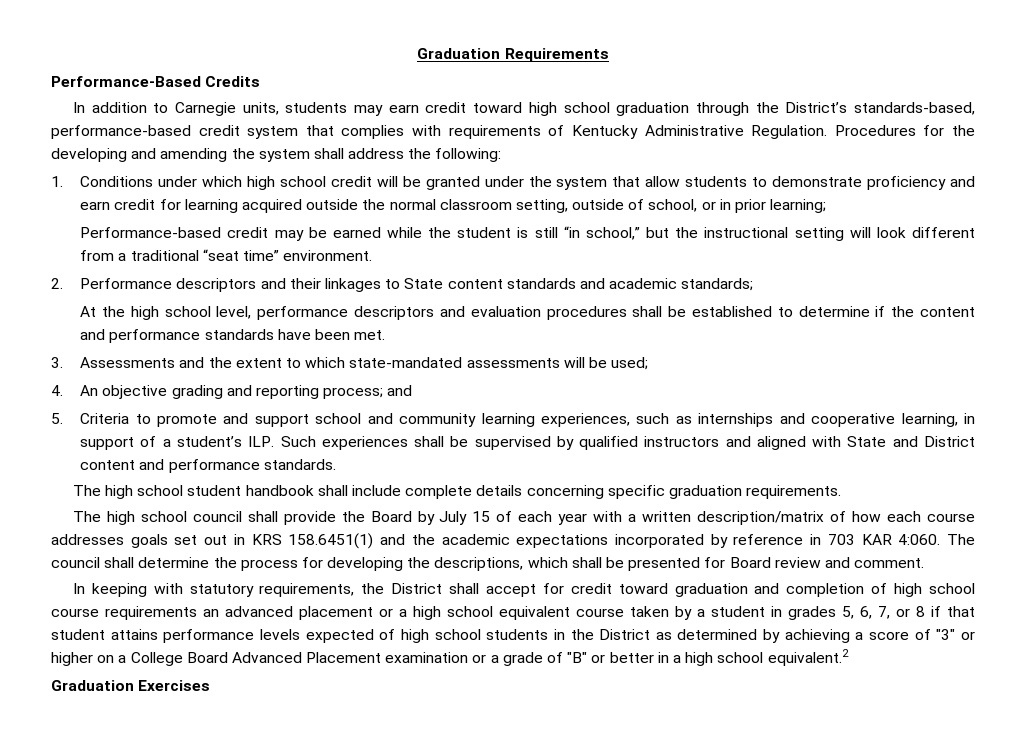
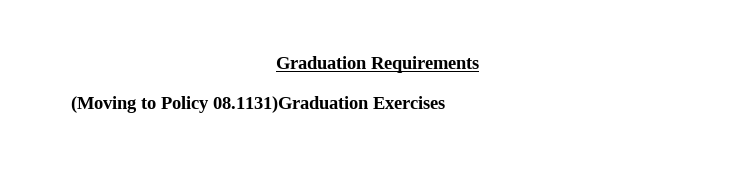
[51,76,261,87] [72,102,975,116] [51,125,976,139] [51,148,502,162] [51,176,975,190] [80,199,827,213] [80,226,976,241] [80,249,373,261] [51,278,754,292] [80,306,976,320] [80,329,386,343] [51,357,649,370] [51,385,413,399] [51,413,975,427] [80,436,975,450] [80,459,336,473] [72,485,842,499] [72,511,975,525] [51,533,975,549] [51,557,925,571] [72,583,975,597] [51,606,975,620] [51,629,975,643] [51,649,849,666] [51,680,134,691] Performance-Based Credits // In addition to Carnegie units, students may earn credit toward high school graduation through the District’s standards-based, performance-based credit system that complies with requirements of Kentucky Administrative Regulation. Procedures for the developing and amending the system shall address the following: // 1. Conditions under which high school credit will be granted under the system that allow students to demonstrate proficiency and earn credit for learning acquired outside the normal classroom setting, outside of school, or in prior learning; // Performance-based credit may be earned while the student is still “in school,” but the instructional setting will look different from a traditional “seat time” environment. // 2. Performance descriptors and their linkages to State content standards and academic standards; // At the high school level, performance descriptors and evaluation procedures shall be established to determine if the content and performance standards have been met. // 3. Assessments and the extent to which state-mandated assessments will be used; // 4. An objective grading and reporting process; and // 5. Criteria to promote and support school and community learning experiences, such as internships and cooperative learning, in support of a student’s ILP. Such experiences shall be supervised by qualified instructors and aligned with State and District content and performance standards. // The high school student handbook shall include complete details concerning specific graduation requirements. // The high school council shall provide the Board by July 15 of each year with a written description/matrix of how each course addresses goals set out in KRS 158.6451(1) and the academic expectations incorporated by reference in 703 KAR 4:060. The council shall determine the process for developing the descriptions, which shall be presented for Board review and comment. // In keeping with statutory requirements, the District shall accept for credit toward graduation and completion of high school course requirements an advanced placement or a high school equivalent course taken by a student in grades 5, 6, 7, or 8 if that student attains performance levels expected of high school students in the District as determined by achieving a score of "3" or higher on a College Board Advanced Placement examination or a grade of "B" or better in a high school equivalent.2 // Graduation -> [71,96,369,113] (Moving to Policy 08.1131)Graduation

